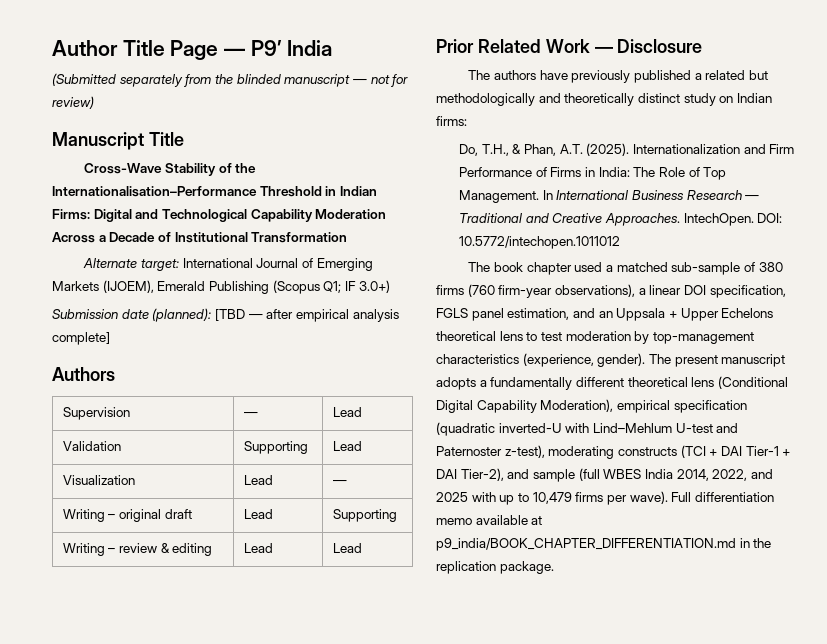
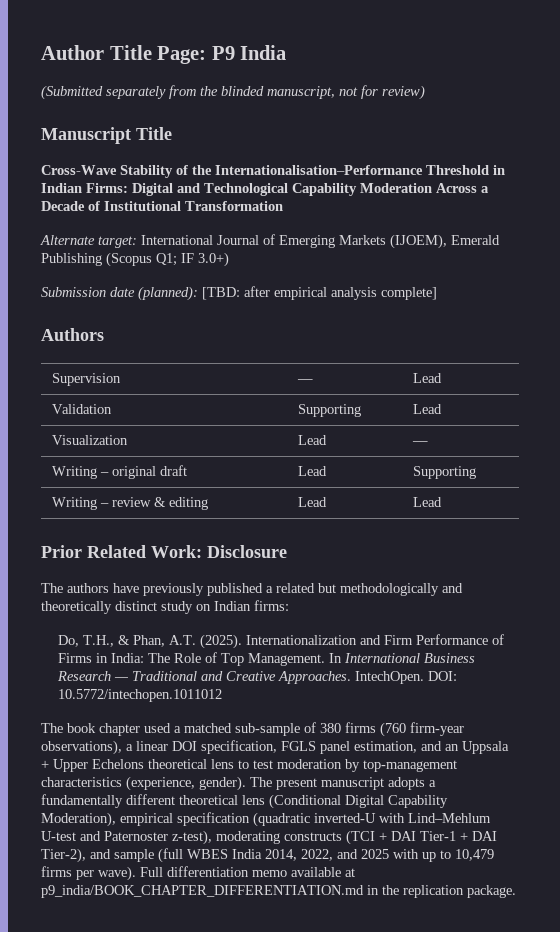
[170,40,282,60] Page — P9’ -> [157,46,235,64] Page: P9
[284,74,367,87] manuscript — -> [267,86,335,99] manuscript,
[214,309,263,321] [TBD — -> [202,287,240,300] [TBD:
[545,39,613,53] Work — -> [151,545,202,558] Work:

